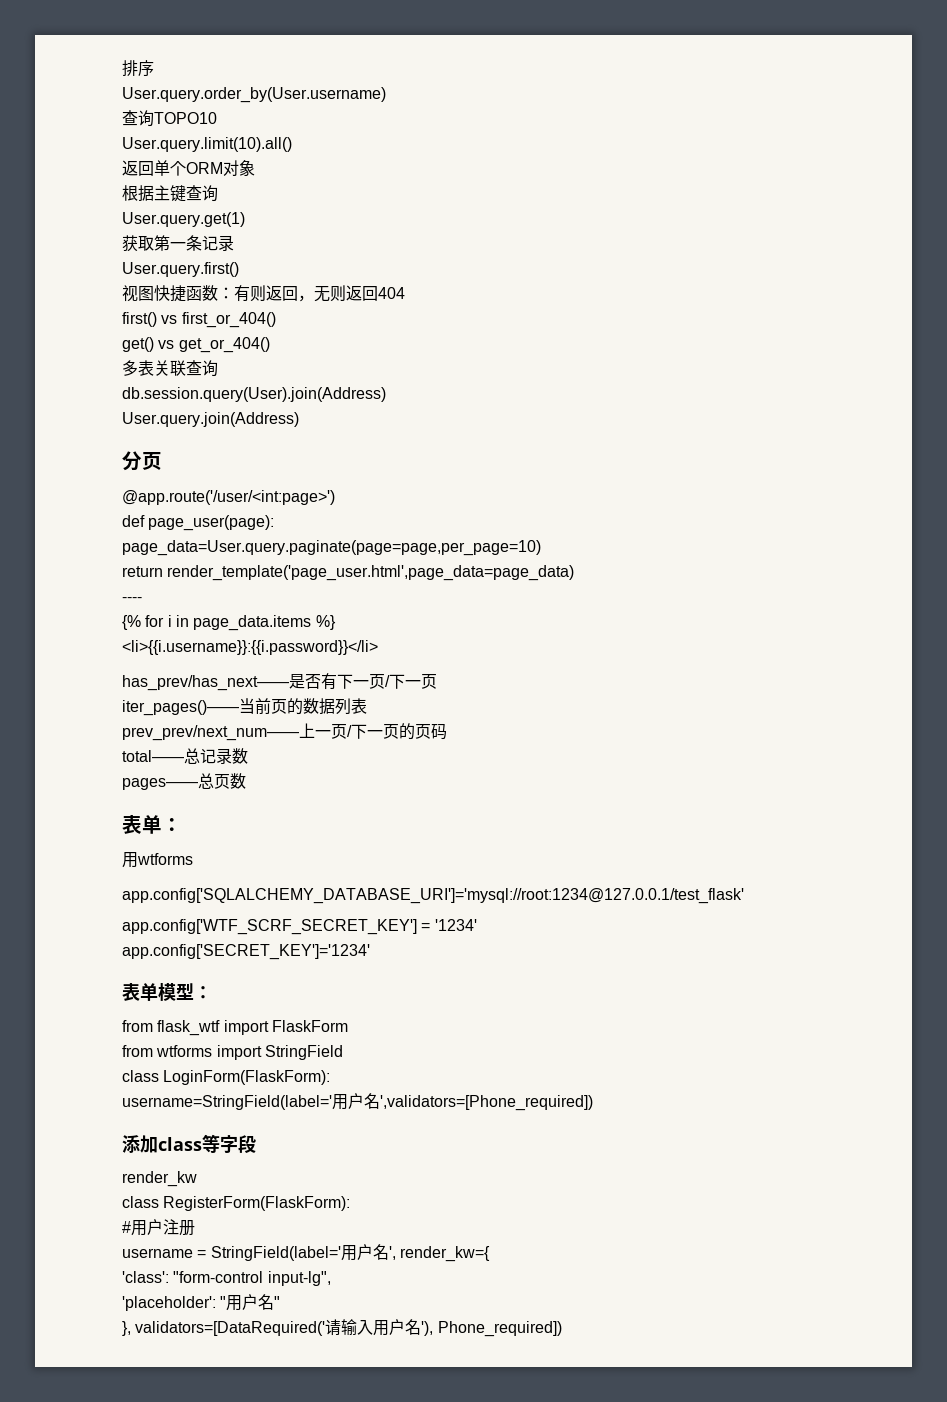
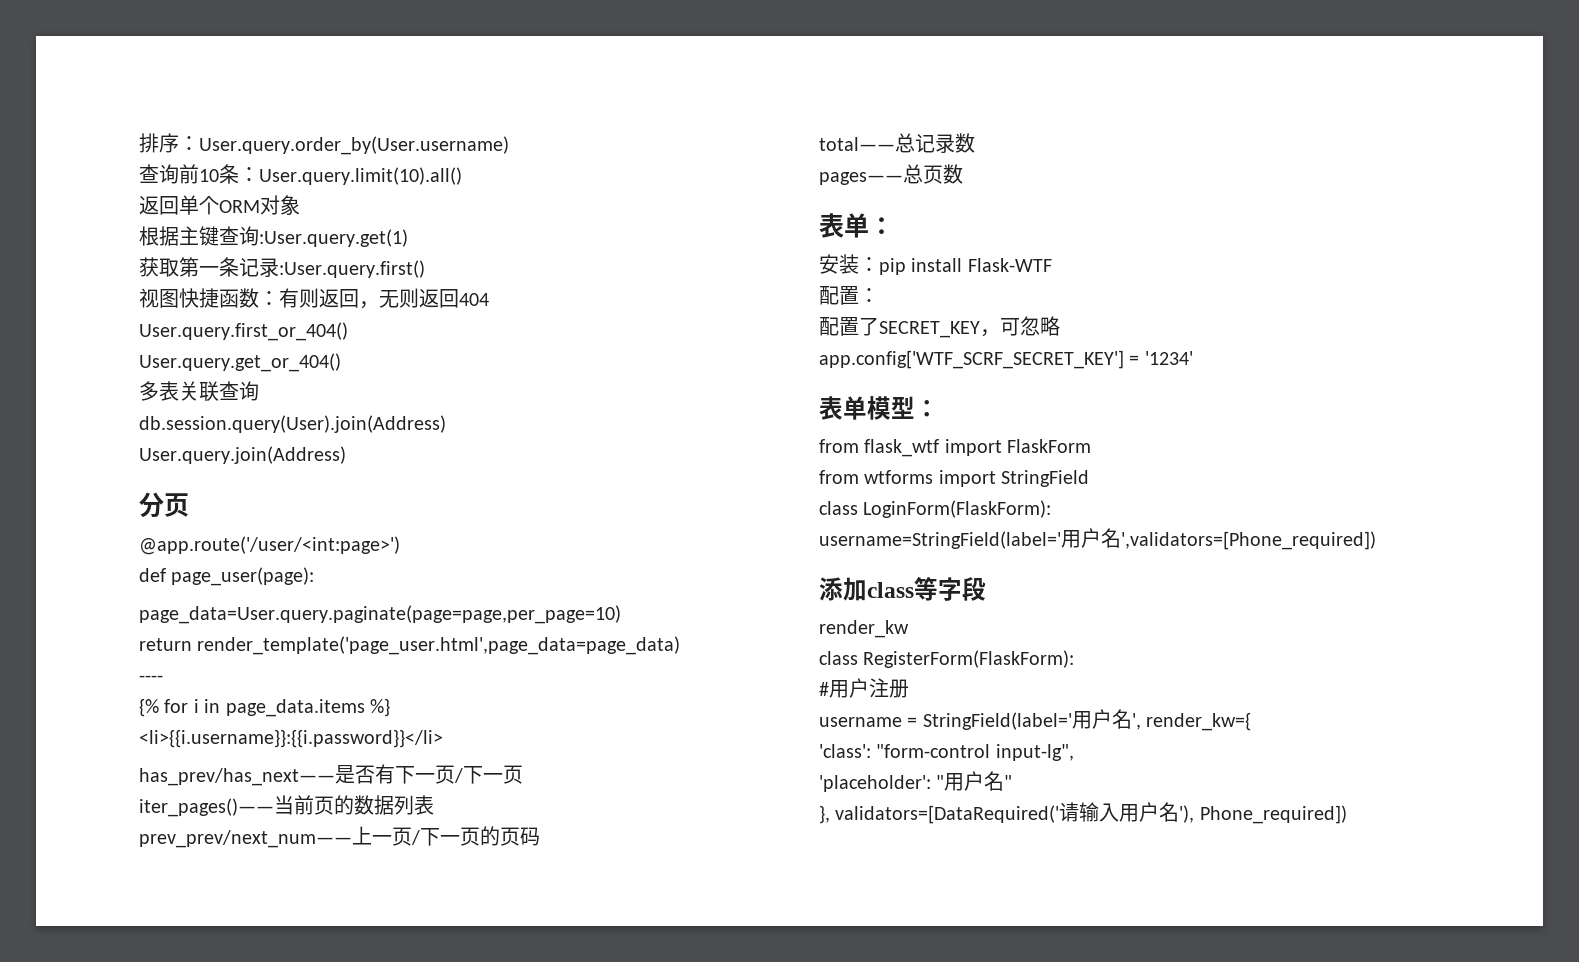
(154, 68) // -> [179,136,199,151] ：
[154,112,217,124] TOPO10 // -> [179,164,259,184] 前10条：
[122,212,245,227] // User.query.get(1) -> [259,229,408,247] :User.query.get(1)
[122,262,239,277] // User.query.first() -> [279,260,425,278] :User.query.first()
[122,312,276,328] [122,337,270,353] first() vs first_or_404() // get() vs get_or_404() -> [139,322,348,341] [139,353,341,372] User.query.first_or_404() // User.query.get_or_404()
[122,852,193,868] [122,888,744,904] 用wtforms // app.config['SQLALCHEMY_DATABASE_URI']='mysql://root:1234@127.0.0.1/test_flask' -> [819,254,1052,275] [819,286,879,305] [819,316,1060,338] 安装：pip install Flask-WTF // 配置： // 配置了SECRET_KEY，可忽略
[122,944,370,960] // app.config['SECRET_KEY']='1234' -> (1193, 358) none

